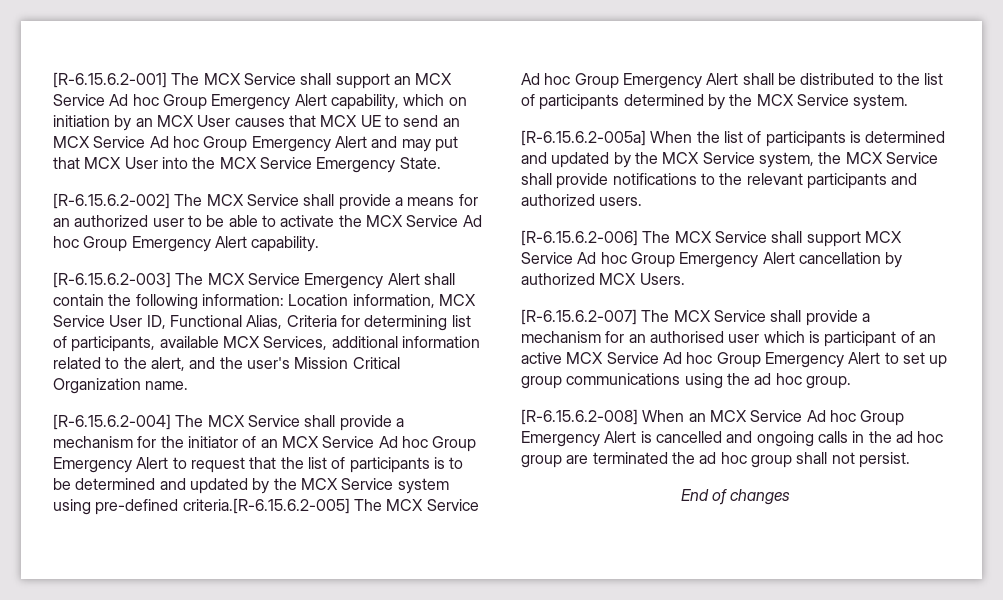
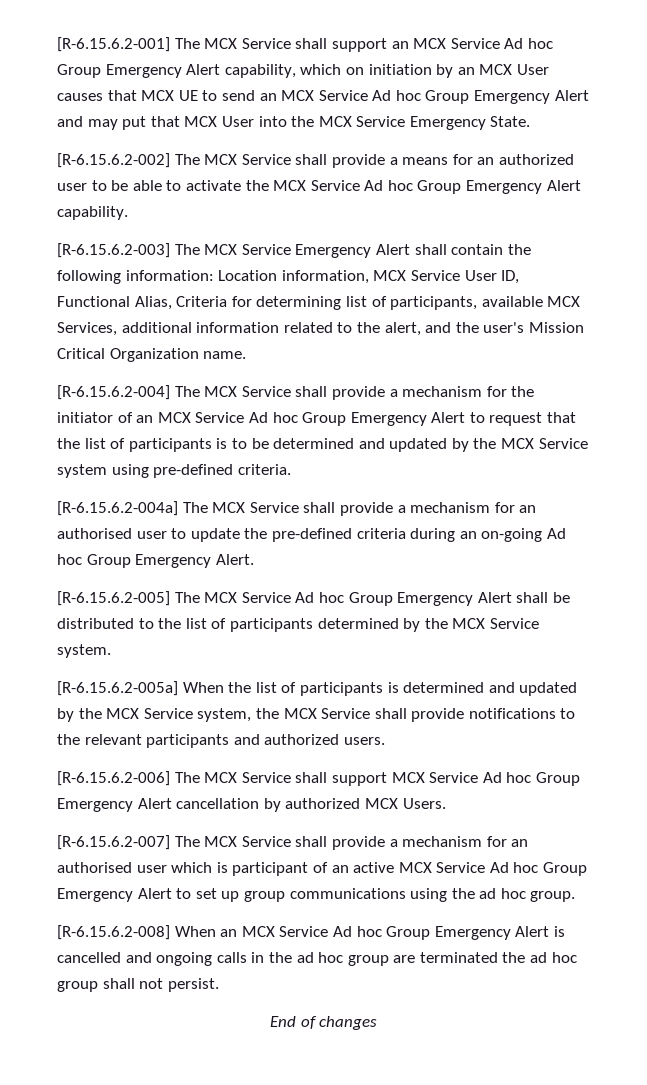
[182,498,350,514] criteria.[R-6.15.6.2-005] -> [237,464,291,475] [57,501,537,516] [57,528,566,542] [57,554,254,568] [57,591,170,606] criteria. // [R-6.15.6.2-004a] The MCX Service shall provide a mechanism for an authorised user to update the pre-defined criteria during an on-going Ad hoc Group Emergency Alert. // [R-6.15.6.2-005]

